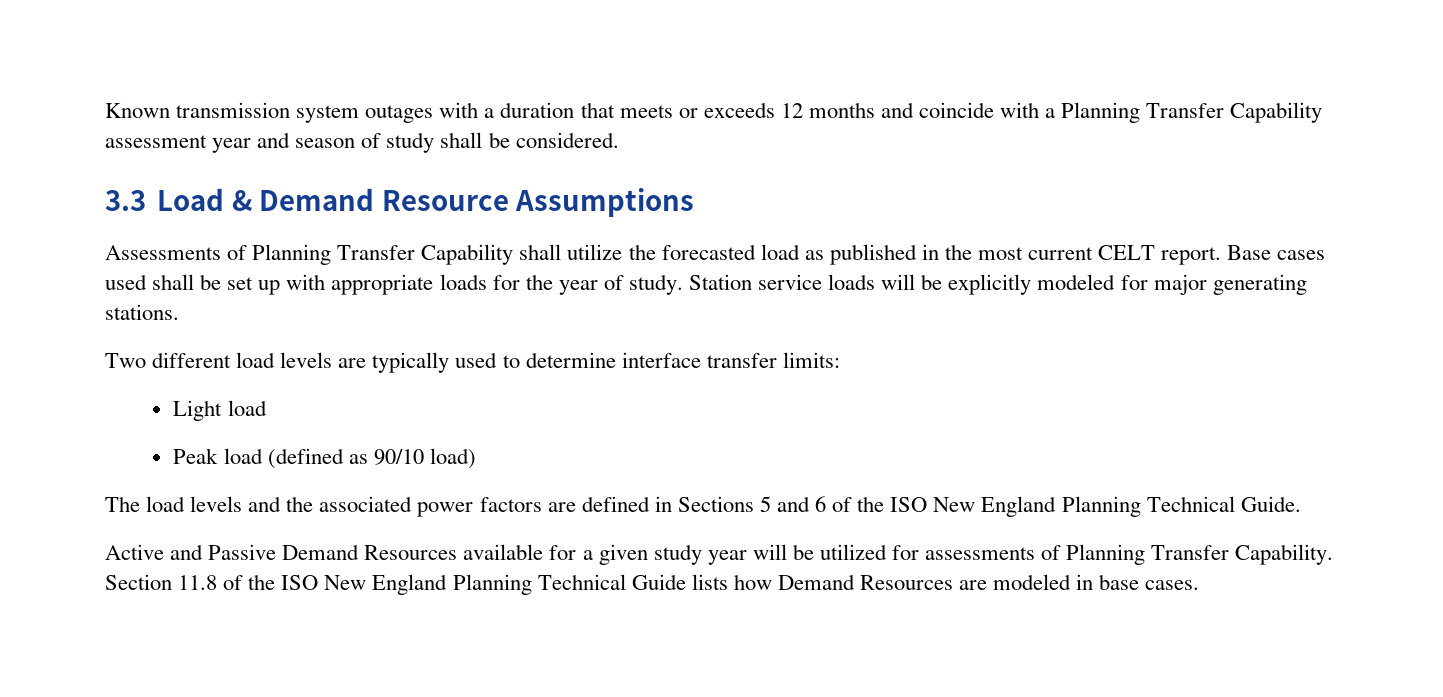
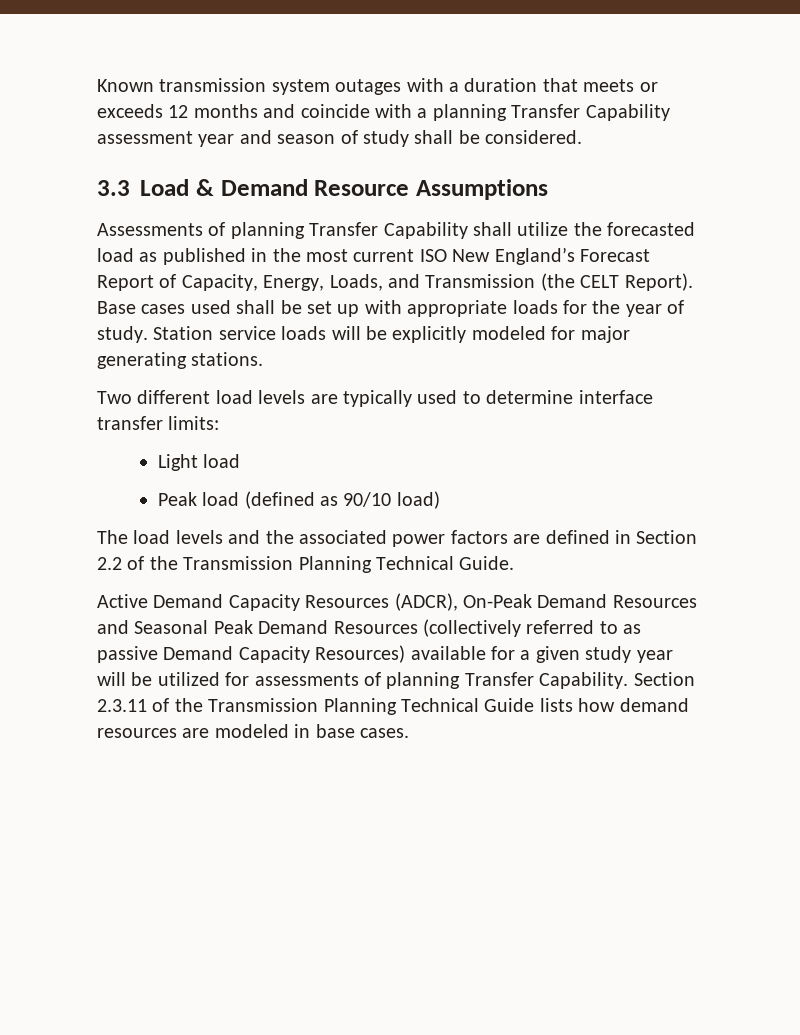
[1061,102,1141,123] Planning -> [432,104,507,121] planning
[252,244,332,265] Planning -> [230,222,305,239] planning
[1098,245,1222,265] CELT report. -> [419,247,650,265] [97,273,693,291] ISO New England’s Forecast Report of Capacity, Energy, Loads, and Transmission (the CELT Report).
[677,496,1301,517] [105,544,458,560] Sections 5 and 6 of the ISO New England Planning Technical Guide. // Active and Passive Demand Resources -> [636,530,698,544] [97,556,515,573] [97,593,697,611] [97,619,642,637] [97,645,406,663] Section 2.2 of the Transmission Planning Technical Guide. // Active Demand Capacity Resources (ADCR), On-Peak Demand Resources and Seasonal Peak Demand Resources (collectively referred to as passive Demand Capacity Resources)
[1066,544,1146,565] Planning -> [386,672,461,689] planning
[178,574,448,595] 11.8 of the ISO New England -> [97,698,319,712] 2.3.11 of the Transmission
[777,574,953,590] Demand Resources -> [619,698,689,712] [97,728,177,738] demand resources

